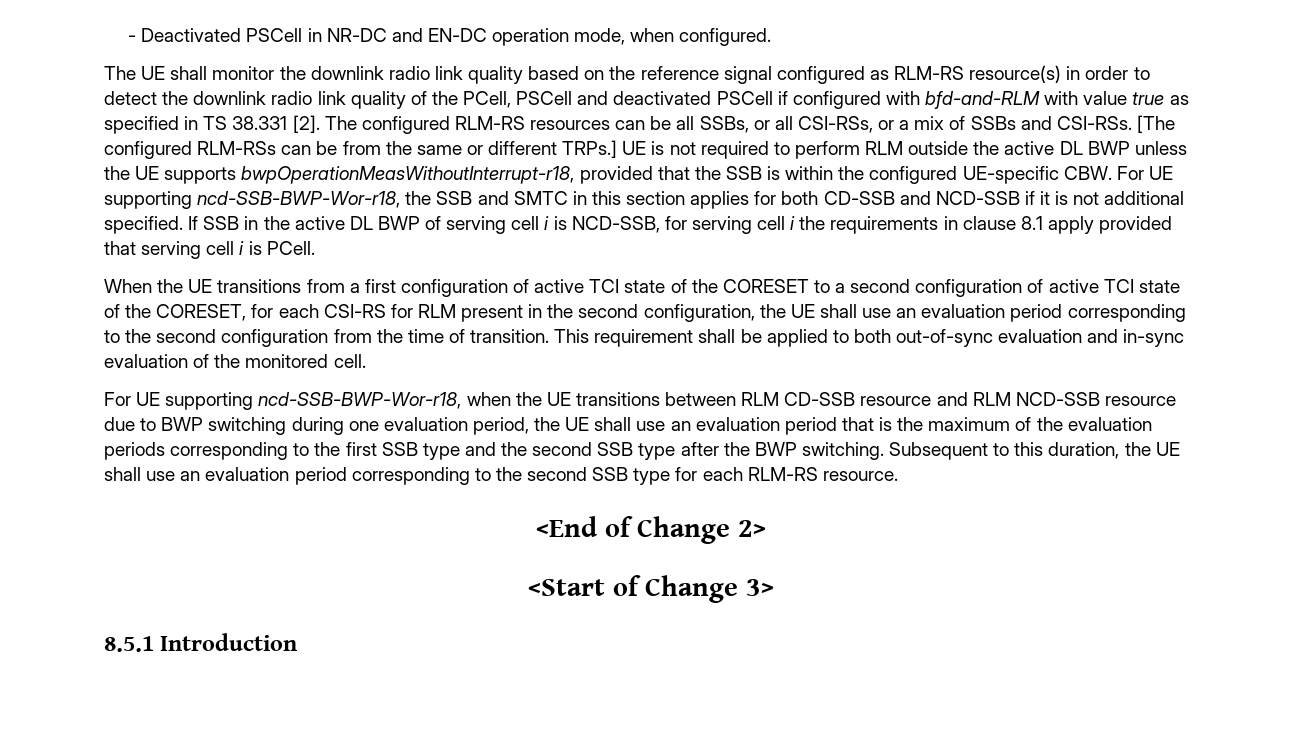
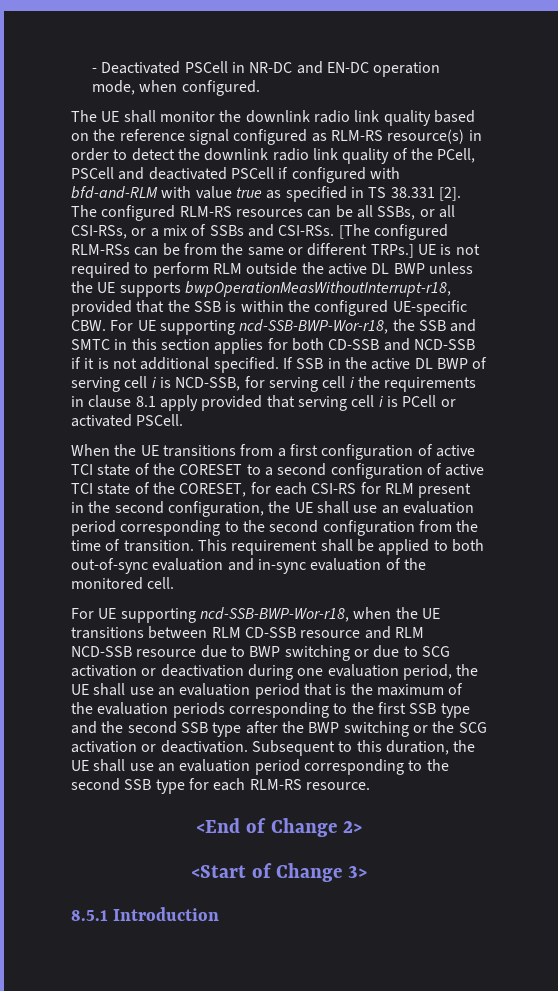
[266,241,315,255] PCell. -> [402,395,456,407] [71,414,184,427] PCell or activated PSCell.
(287, 426) none -> [353,645,450,658] [71,664,244,677] or due to SCG activation or deactivation
[801,442,884,460] switching. -> [343,721,487,737] [71,740,248,753] switching or the SCG activation or deactivation.

